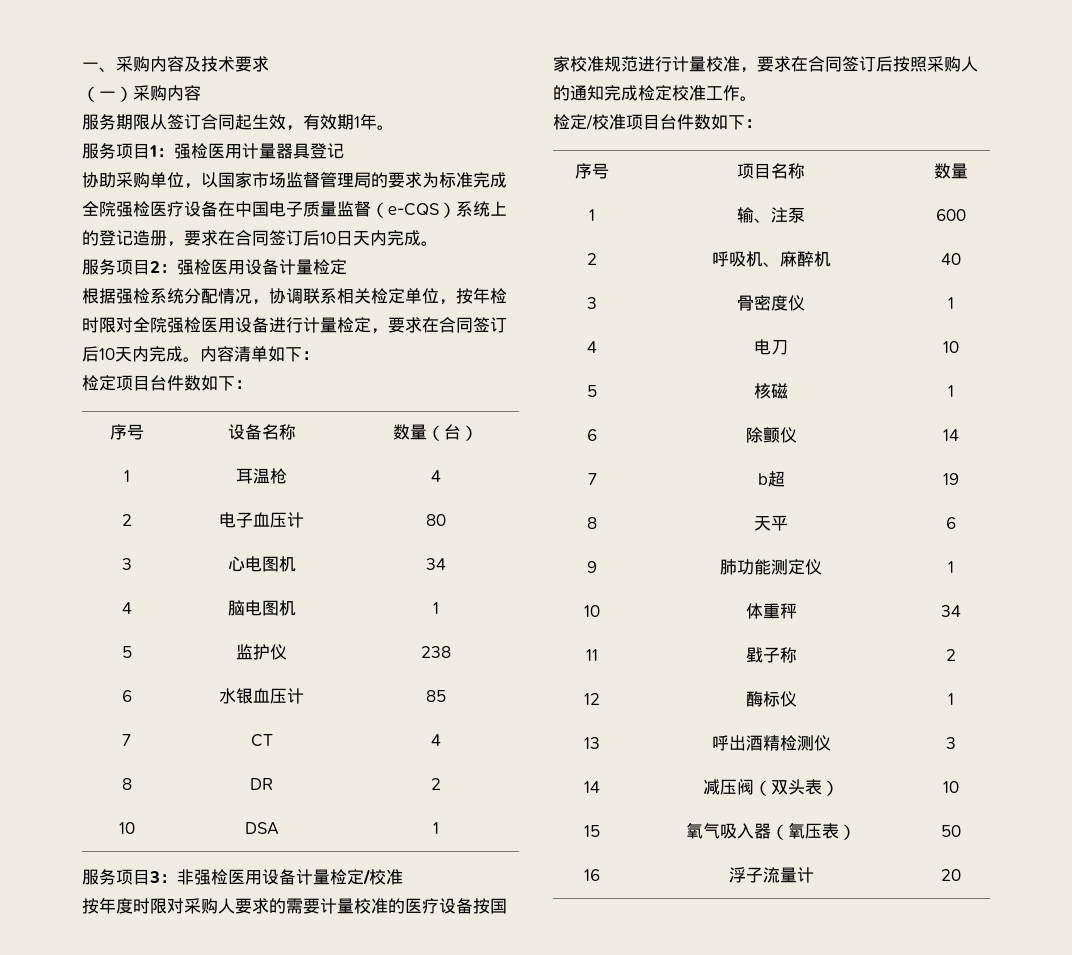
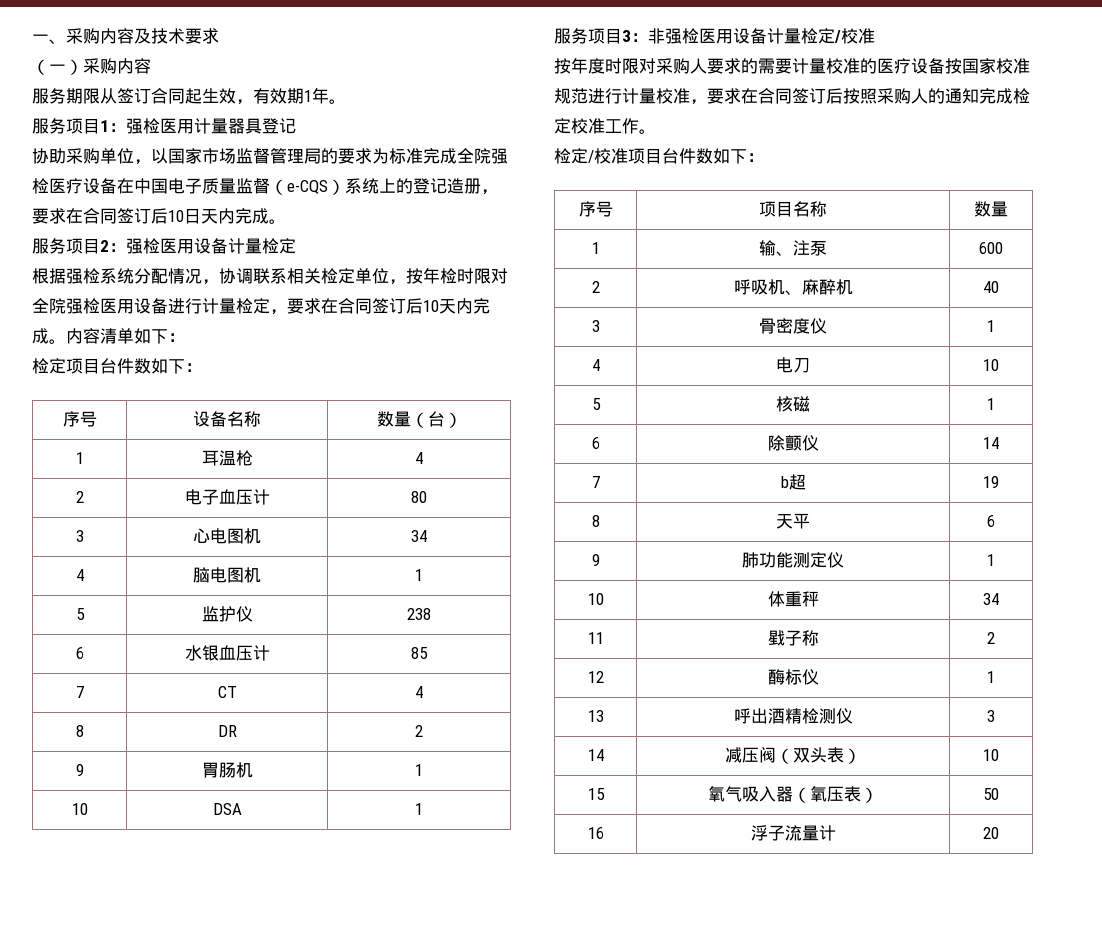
(441, 784) none -> [75,764,84,776] [201,762,253,778] [415,764,424,776] // 9 | 胃肠机 | 1

